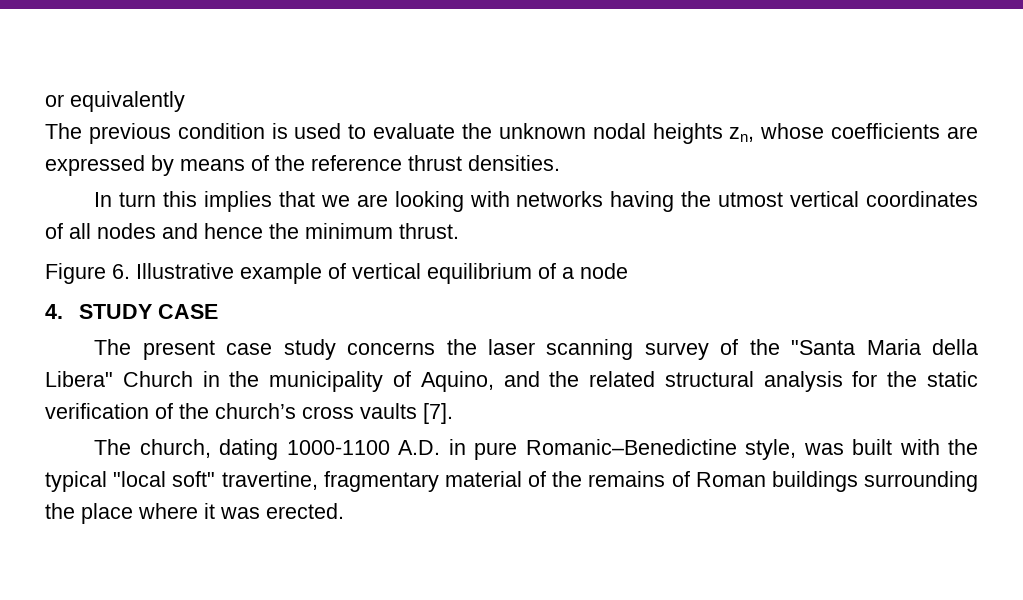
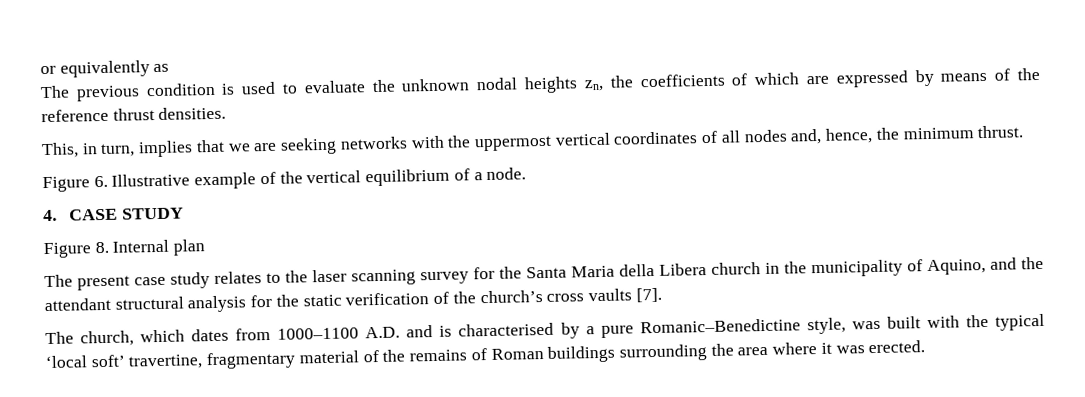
(185, 101) none -> [153,63,170,73] as
[760,123,941,139] whose coefficients -> [609,72,800,88] the coefficients of which
[94,191,198,207] In turn this -> [41,142,136,159] This, in turn,
[394,191,784,212] looking with networks having the utmost -> [280,135,552,155] seeking networks with the uppermost
[162,223,263,239] and hence -> [790,127,874,145] and, hence,
(346, 271) none -> [279,171,303,184] the
[580,263,628,279] node -> [486,167,527,181] node.
(63, 311) none -> [69,208,119,221] CASE
[157,304,218,319] CASE -> [43,239,206,259] // Figure 8. Internal plan
[347,342,436,355] concerns -> [214,271,281,284] relates to
[720,339,979,355] [45,371,193,387] of the "Santa Maria della Libera" Church -> [473,262,761,280] for the Santa Maria della Libera church
[589,371,656,387] related -> [44,297,111,312] attendant
[219,439,466,460] dating 1000-1100 A.D. in -> [140,322,595,343] which dates from 1000–1100 A.D. and is characterised by a
[113,471,216,487] "local soft" -> [45,354,125,369] ‘local soft’
[81,503,133,524] place -> [737,346,769,356] area

